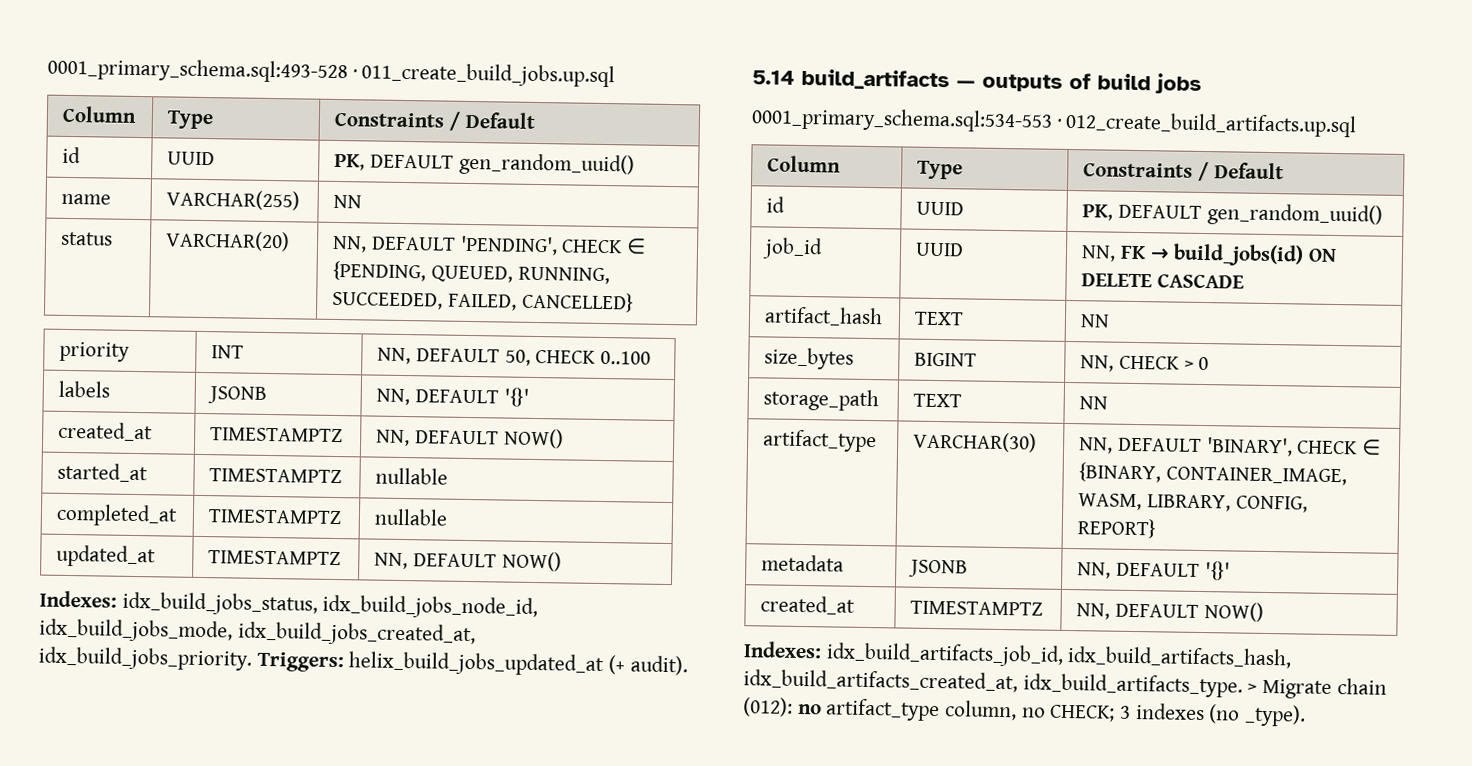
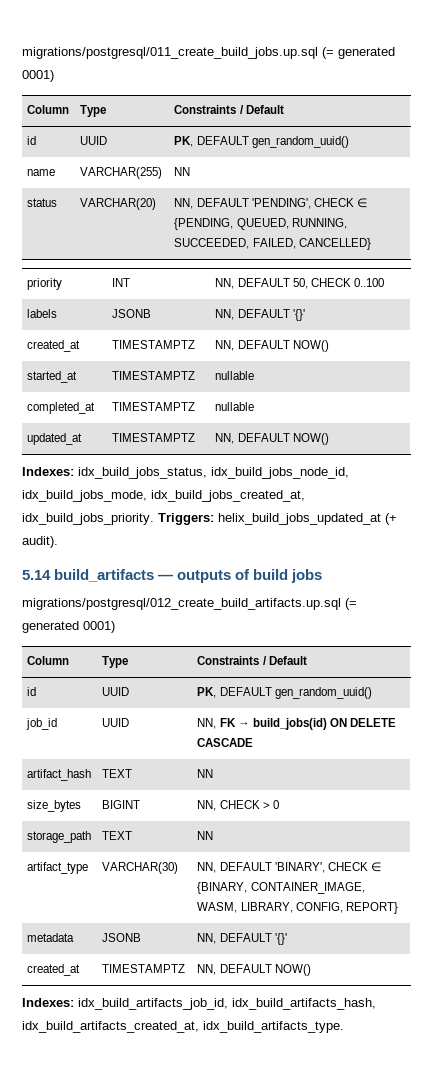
[47,57,616,88] 0001_primary_schema.sql:493-528 · 011_create_build_jobs.up.sql -> [22,47,395,59] [22,70,54,82] migrations/postgresql/011_create_build_jobs.up.sql (= generated 0001)
[751,107,1358,138] 0001_primary_schema.sql:534-553 · 012_create_build_artifacts.up.sql -> [22,598,357,610] [22,621,115,633] migrations/postgresql/012_create_build_artifacts.up.sql (= generated 0001)
[1247,678,1387,699] [743,697,1307,727] > Migrate chain (012): no artifact_type column, no CHECK; 3 indexes (no _type). -> (344, 1027) none

